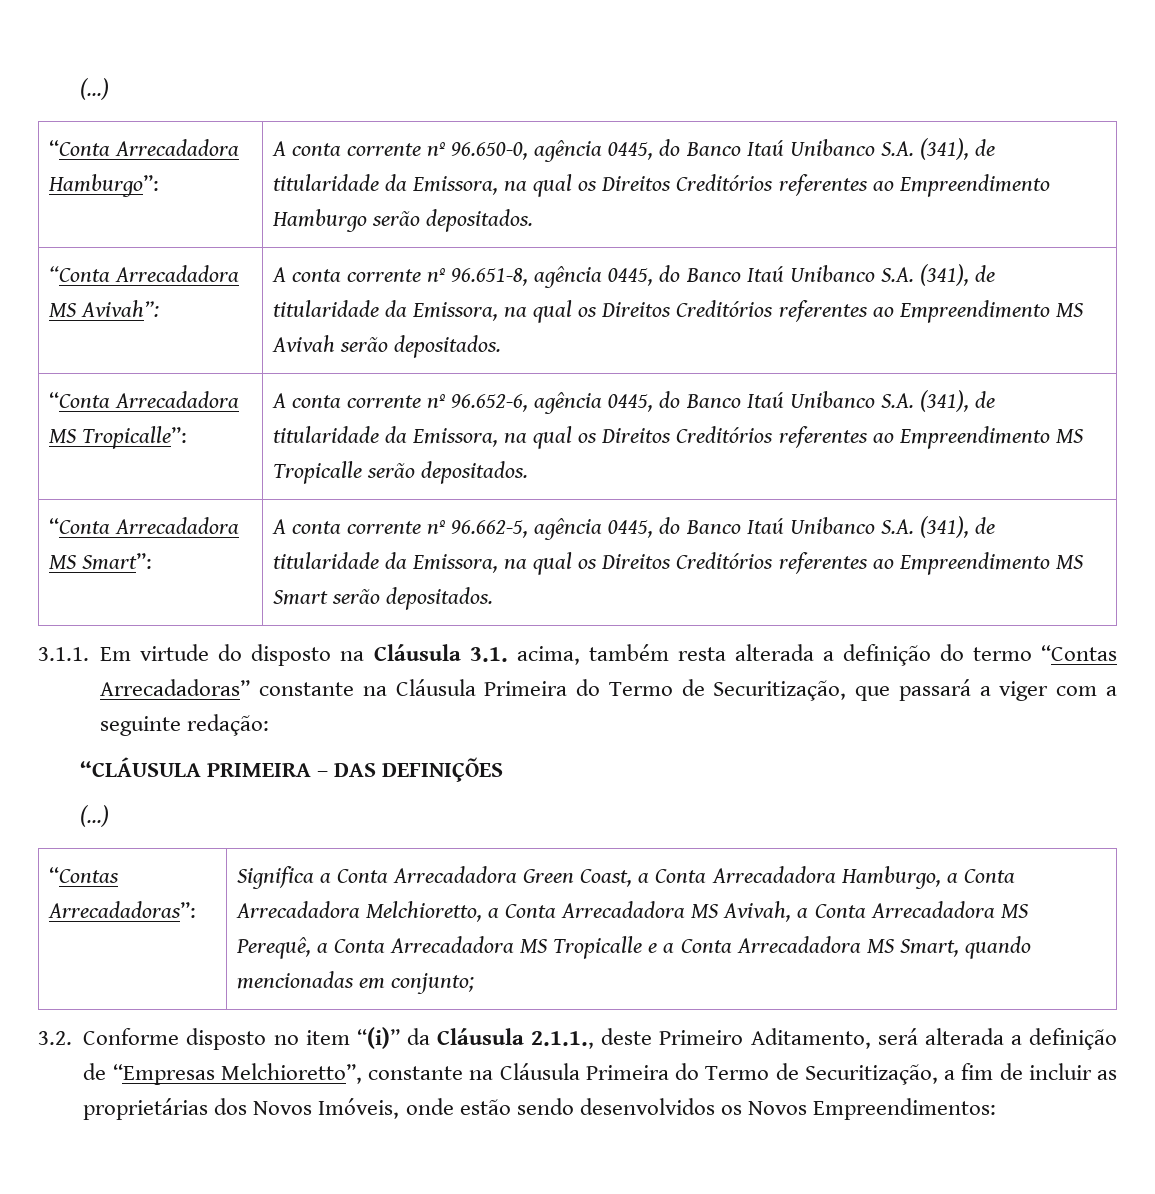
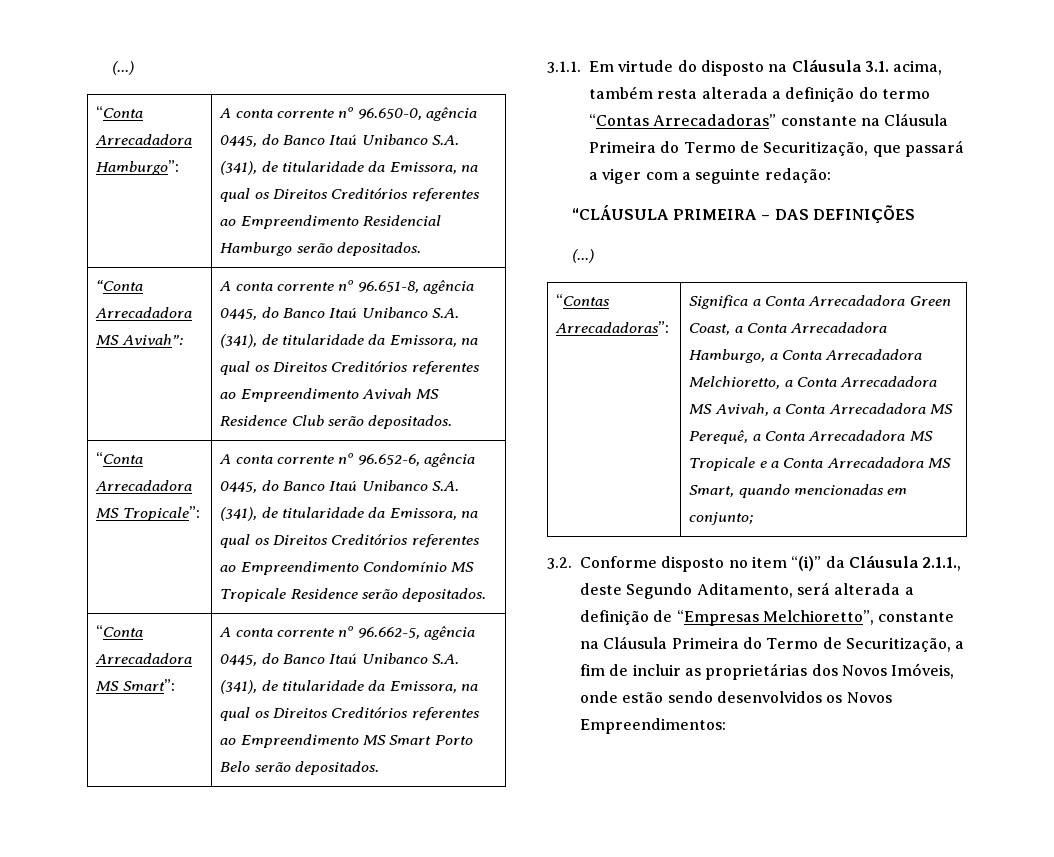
(1050, 185) none -> [362,215,441,226] Residencial
[1055,303,1084,317] [271,335,502,358] [48,391,239,408] [48,426,187,449] MS Avivah serão depositados. // “Conta Arrecadadora MS Tropicalle”: -> [361,388,440,399] [220,415,453,429] [96,452,144,464] [95,480,193,491] [96,506,200,521] Avivah MS Residence Club serão depositados. // “Conta Arrecadadora MS Tropicale”:
[1055,429,1084,443] [272,461,362,484] MS Tropicalle -> [362,561,475,572] [220,588,358,602] Condomínio MS Tropicale Residence
(328, 597) none -> [434,735,473,745] [220,761,251,772] Porto Belo
[553,936,643,959] Tropicalle -> [689,457,756,471] Tropicale
[659,1030,744,1045] Primeiro -> [626,583,693,599] Segundo

